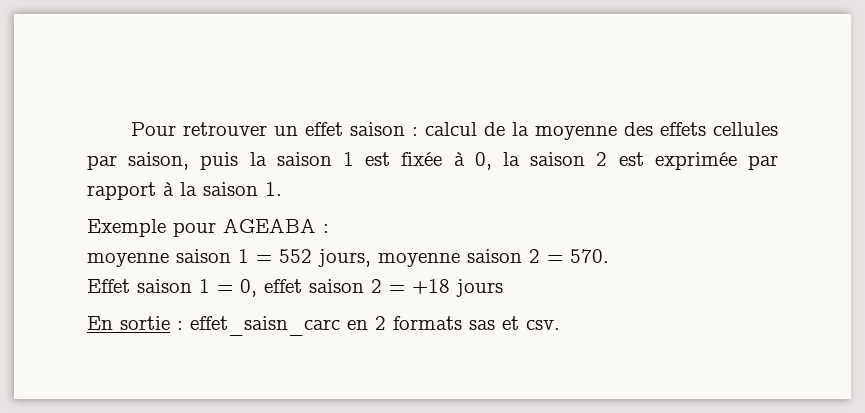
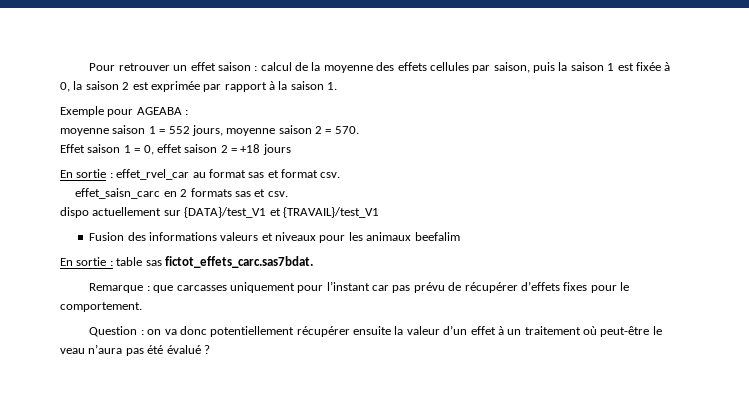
(183, 325) none -> [116,169,341,180] effet_rvel_car au format sas et format csv. //
(560, 325) none -> [60,207,379,218] [89,232,460,243] [60,256,313,268] [89,281,630,293] [60,302,142,312] [89,325,662,337] [60,344,210,356] // dispo actuellement sur {DATA}/test_V1 et {TRAVAIL}/test_V1 // Fusion des informations valeurs et niveaux pour les animaux beefalim // En sortie : table sas fictot_effets_carc.sas7bdat. // Remarque : que carcasses uniquement pour l’instant car pas prévu de récupérer d’effets fixes pour le comportement. // Question : on va donc potentiellement récupérer ensuite la valeur d’un effet à un traitement où peut-être le veau n’aura pas été évalué ?

